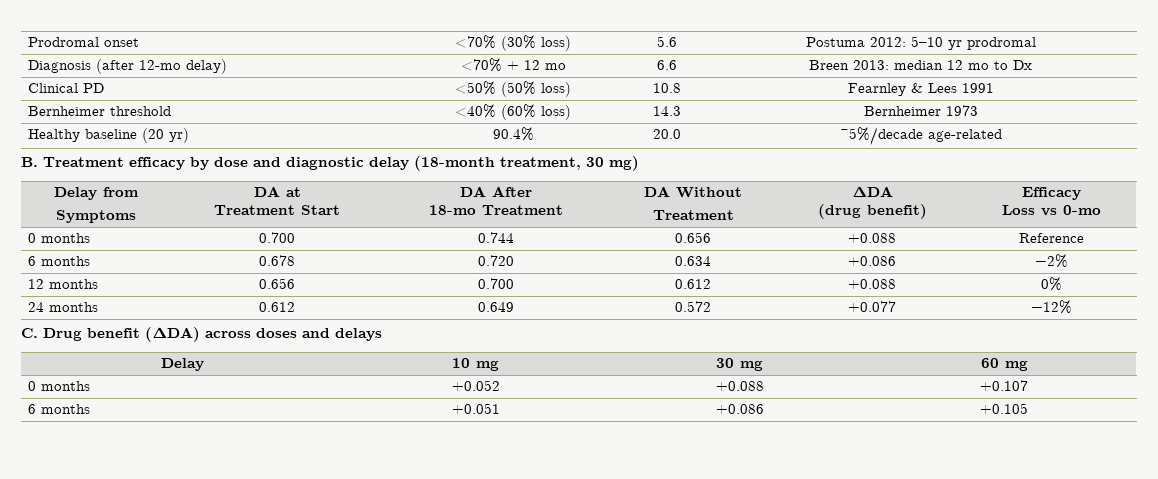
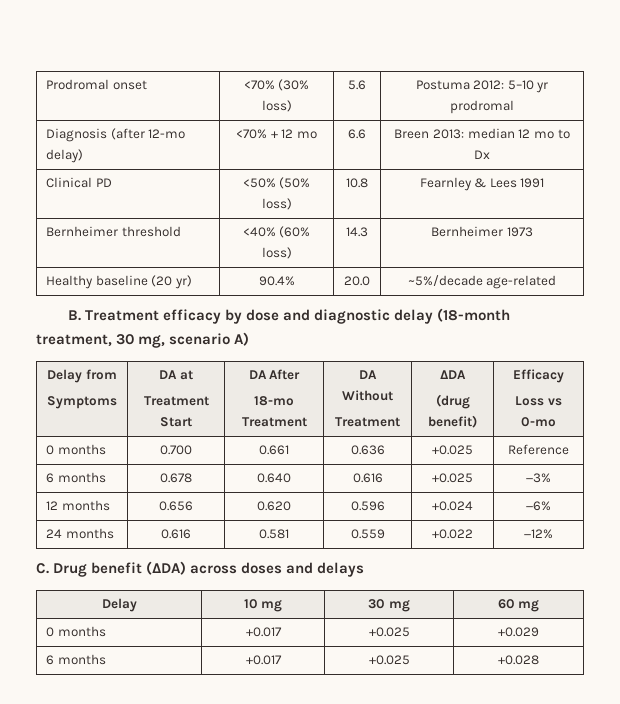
[609,156,639,171] mg) -> [138,332,250,348] mg, scenario A)
[477,232,514,243] [675,232,711,243] [848,233,896,243] 0.744 | 0.656 | +0.088 -> [259,445,289,455] [350,445,385,455] [432,445,473,455] 0.661 | 0.636 | +0.025
[477,255,514,266] [675,256,711,266] [848,256,896,266] [1034,254,1068,268] 0.720 | 0.634 | +0.086 | −2% -> [257,473,291,483] [352,473,383,483] [432,473,473,483] [526,473,551,483] 0.640 | 0.616 | +0.025 | −3%
[477,278,514,289] [675,279,711,289] [848,279,896,289] [1040,277,1062,291] [28,302,99,312] [259,302,295,312] [477,302,514,312] [675,301,711,312] [848,301,896,312] 0.700 | 0.612 | +0.088 | 0% // 24 months | 0.612 | 0.649 | 0.572 | +0.077 -> [257,501,291,511] [350,501,385,511] [432,501,473,511] [526,501,551,511] [46,528,114,539] [161,529,191,539] [259,529,289,539] [350,529,385,539] [432,529,473,539] 0.620 | 0.596 | +0.024 | −6% // 24 months | 0.616 | 0.581 | 0.559 | +0.022
[451,380,500,391] [715,381,764,391] [980,380,1028,391] [28,404,91,414] [451,403,500,414] [715,404,764,414] [980,403,1028,414] +0.052 | +0.088 | +0.107 // 6 months | +0.051 | +0.086 | +0.105 -> [245,627,282,637] [368,627,410,637] [498,627,539,637] [46,654,106,665] [245,655,282,665] [368,655,410,665] [498,655,539,665] +0.017 | +0.025 | +0.029 // 6 months | +0.017 | +0.025 | +0.028

